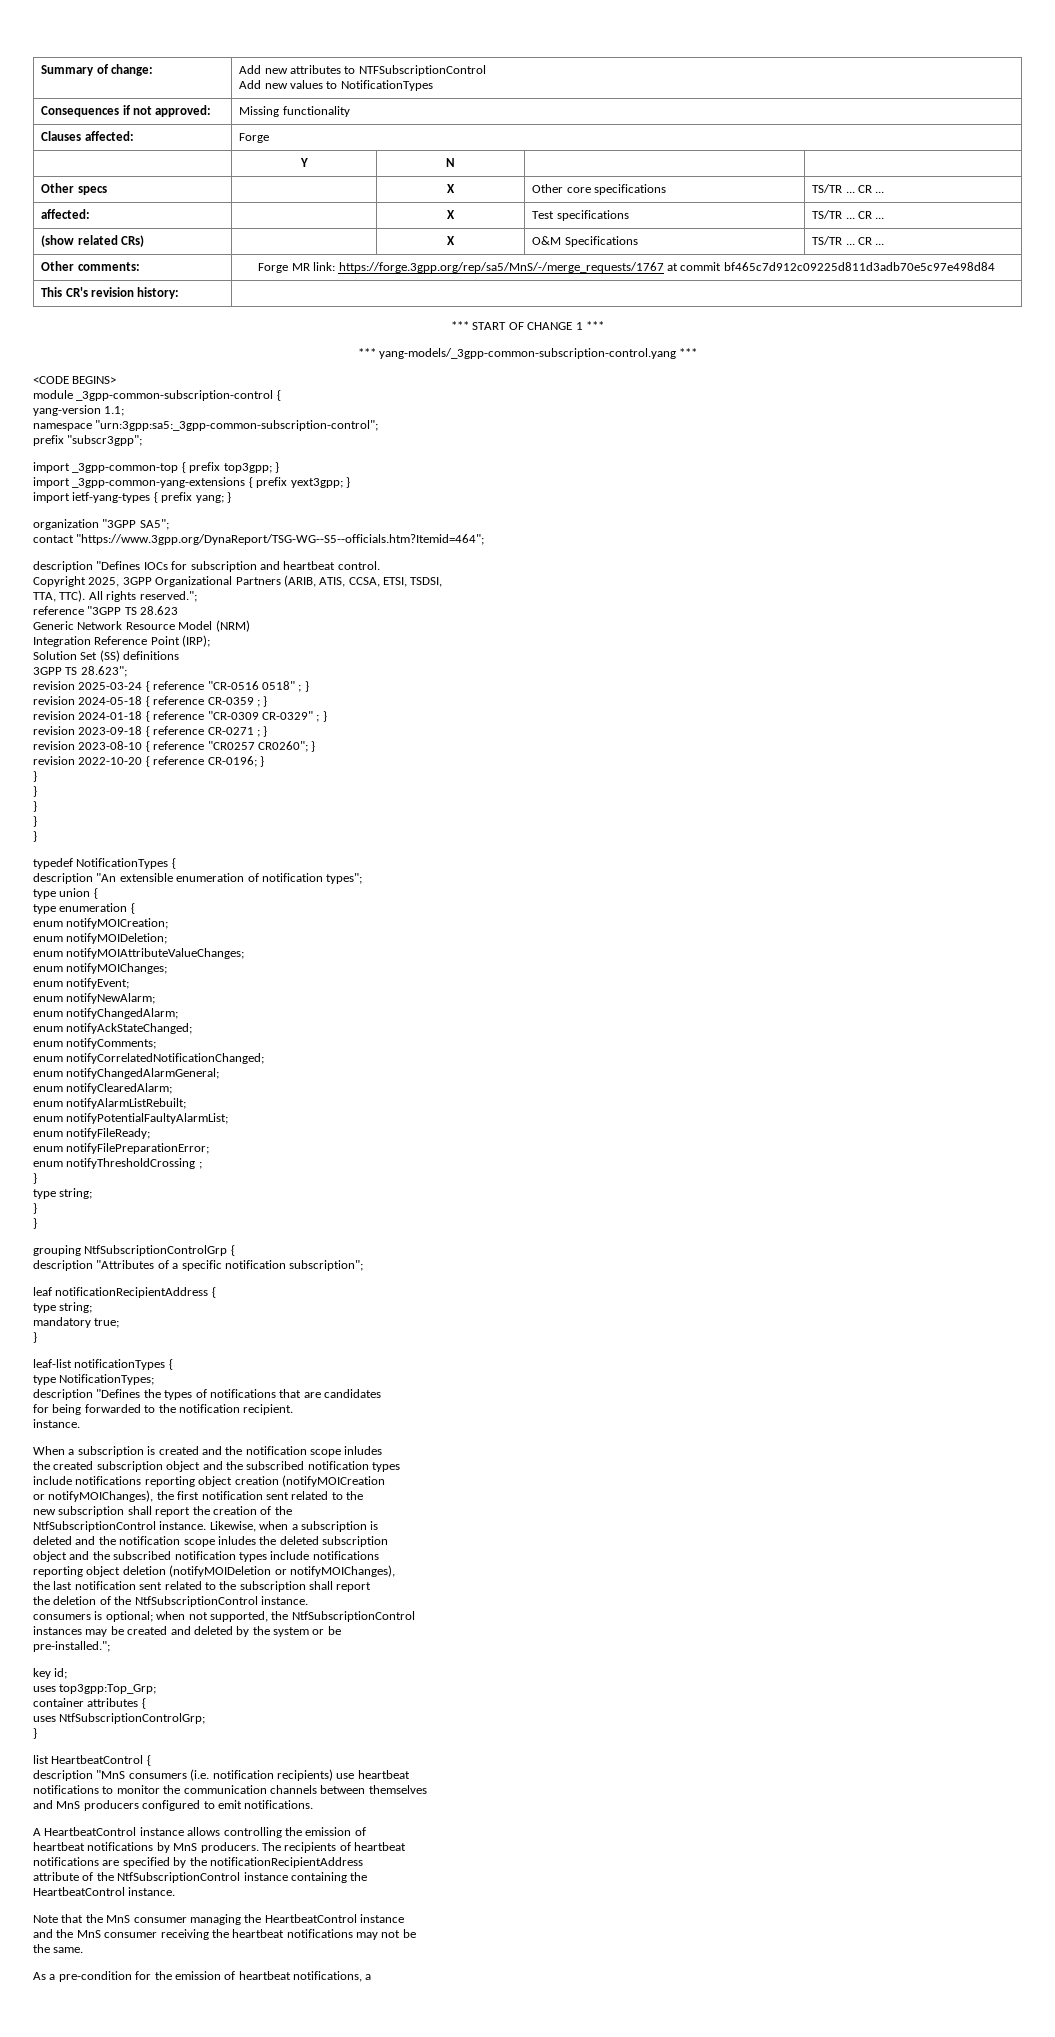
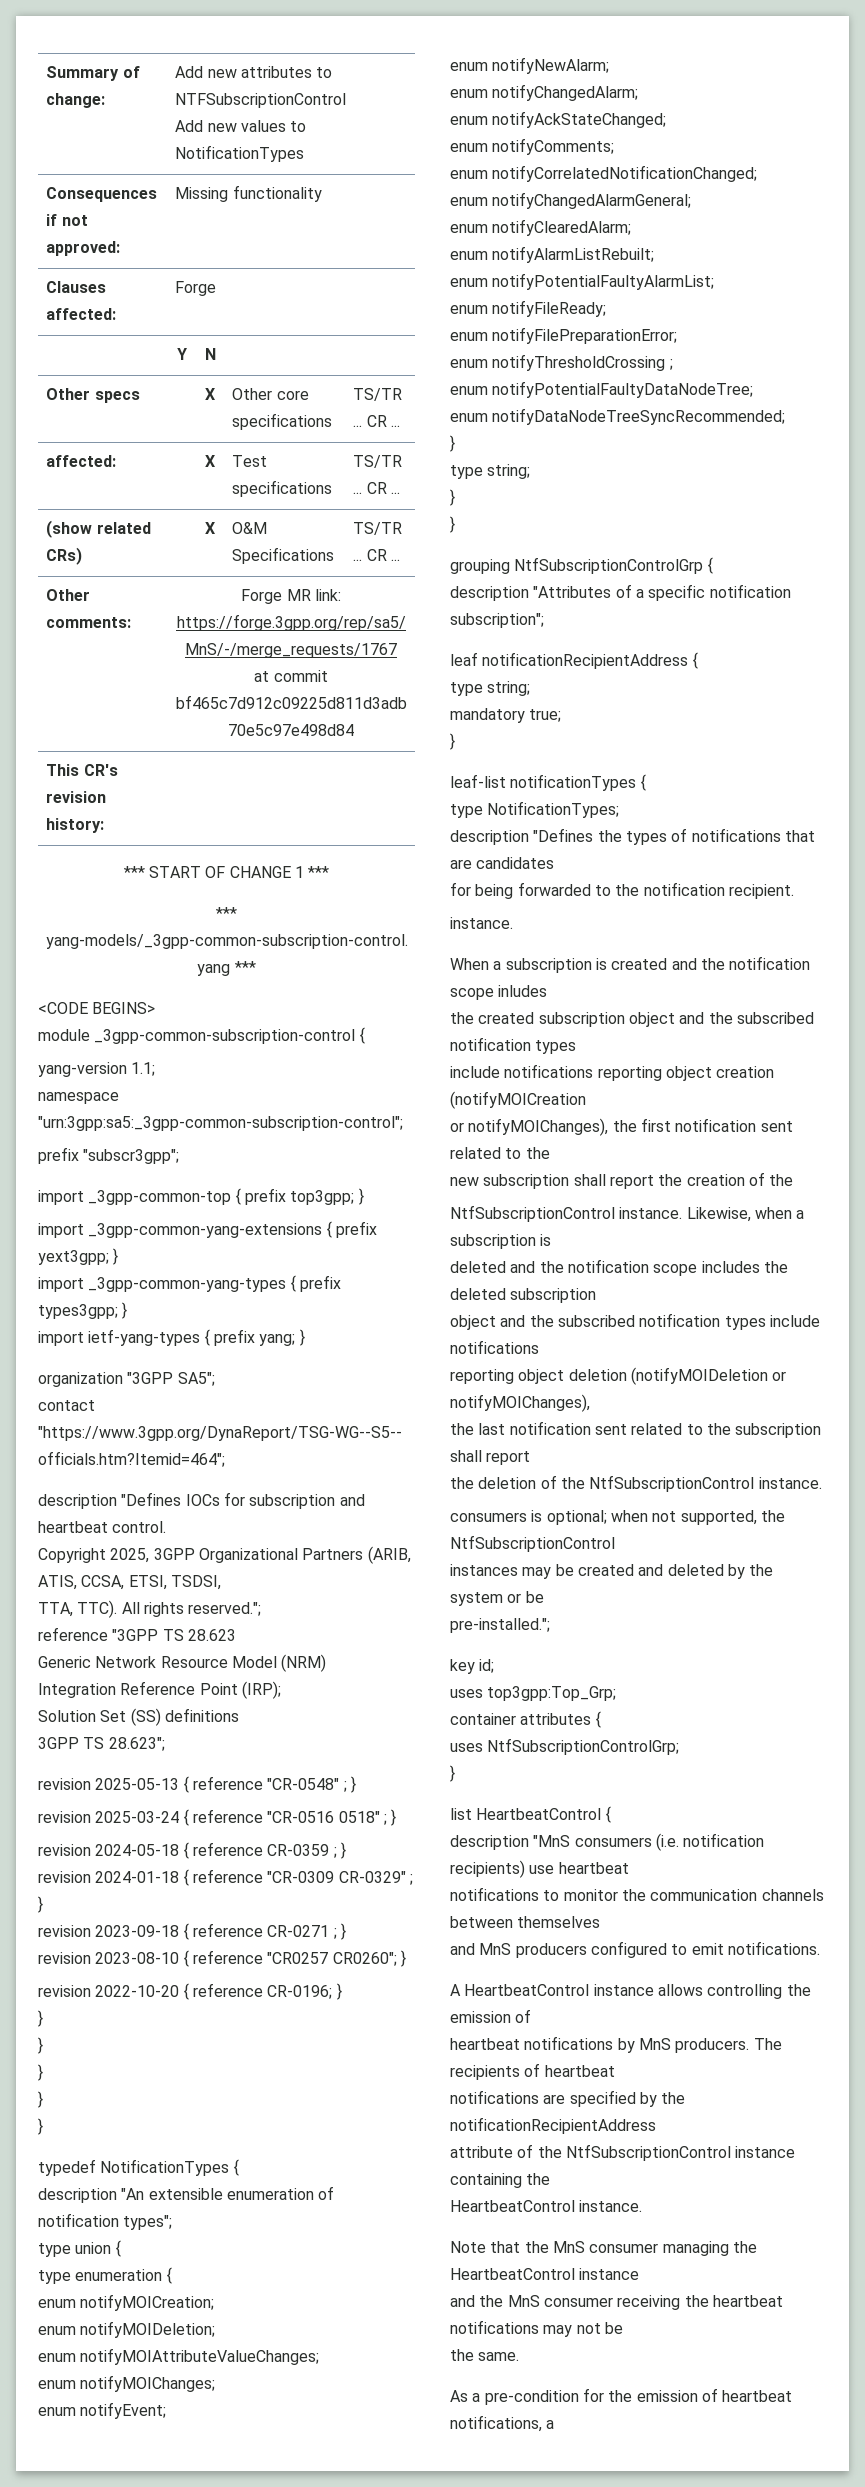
(350, 482) none -> [38,1275,341,1292] [38,1302,128,1319] // import _3gpp-common-yang-types { prefix types3gpp; }
(127, 671) none -> [38,1776,356,1793] // revision 2025-05-13 { reference "CR-0548" ; }
(202, 1165) none -> [450,381,754,398] [450,408,786,425] // enum notifyPotentialFaultyDataNodeTree; // enum notifyDataNodeTreeSyncRecommended;
[217,1536,256,1545] inludes -> [701,1261,760,1273] includes

